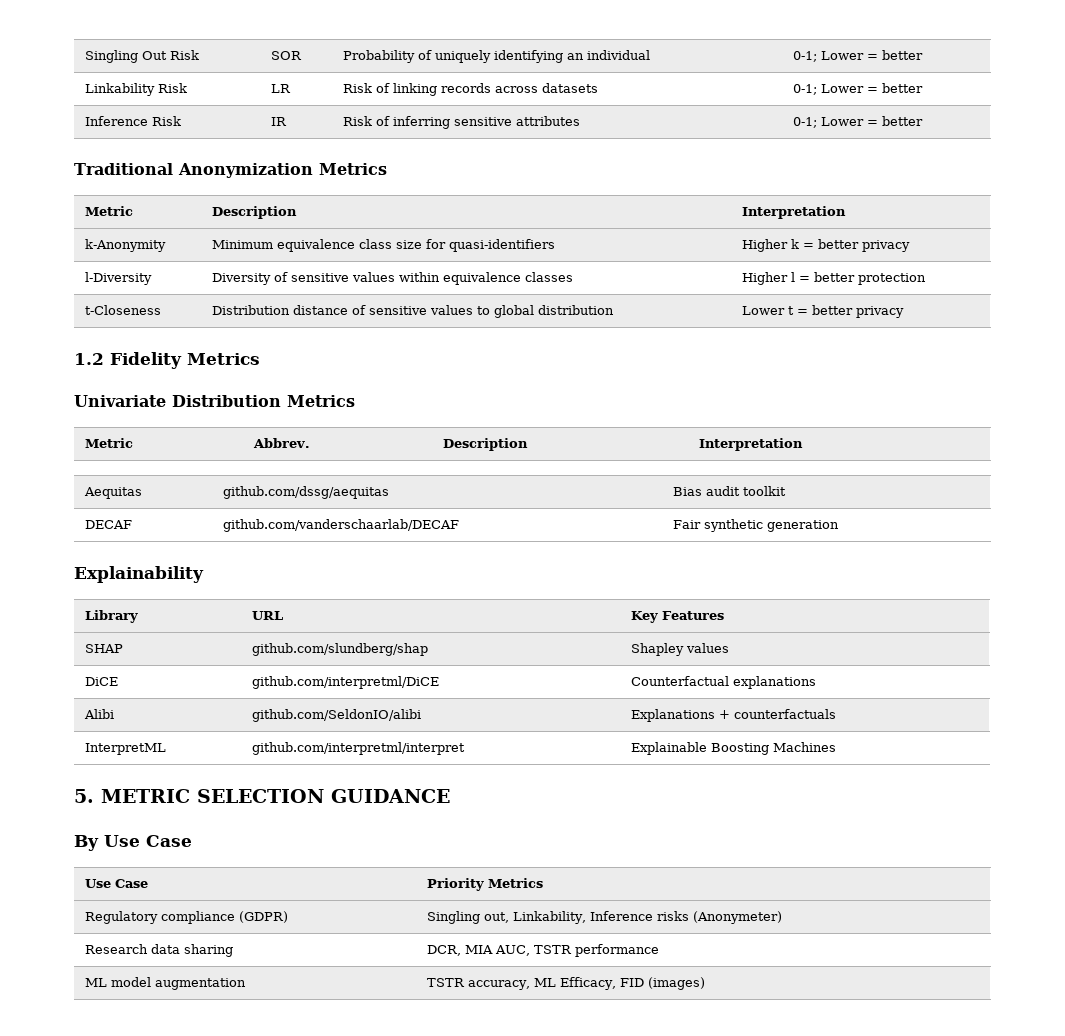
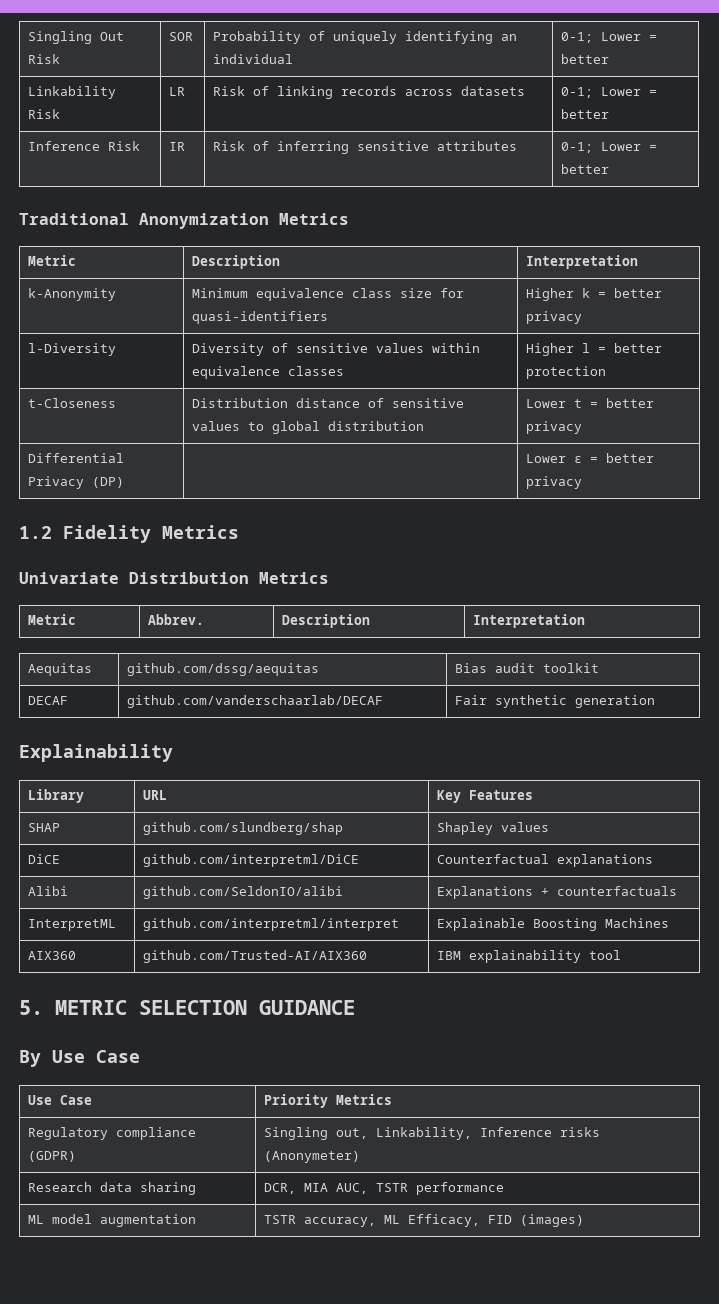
(905, 312) none -> [28,453,125,463] [28,476,125,489] [526,453,655,463] [526,476,583,489] // Differential Privacy (DP) | | Lower ε = better privacy
(837, 747) none -> [28,951,77,960] [143,950,368,963] [437,950,622,963] // AIX360 | github.com/Trusted-AI/AIX360 | IBM explainability tool

